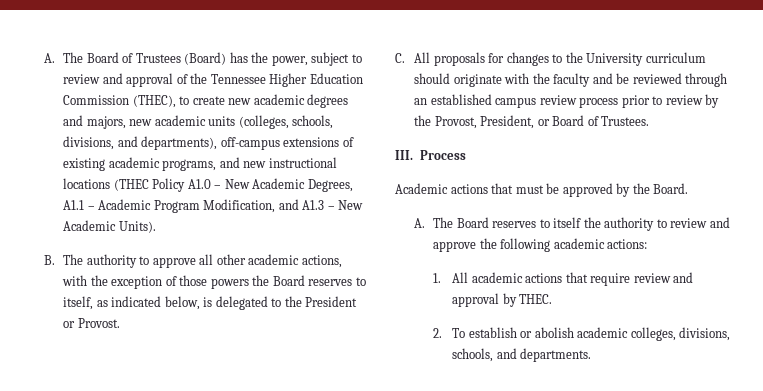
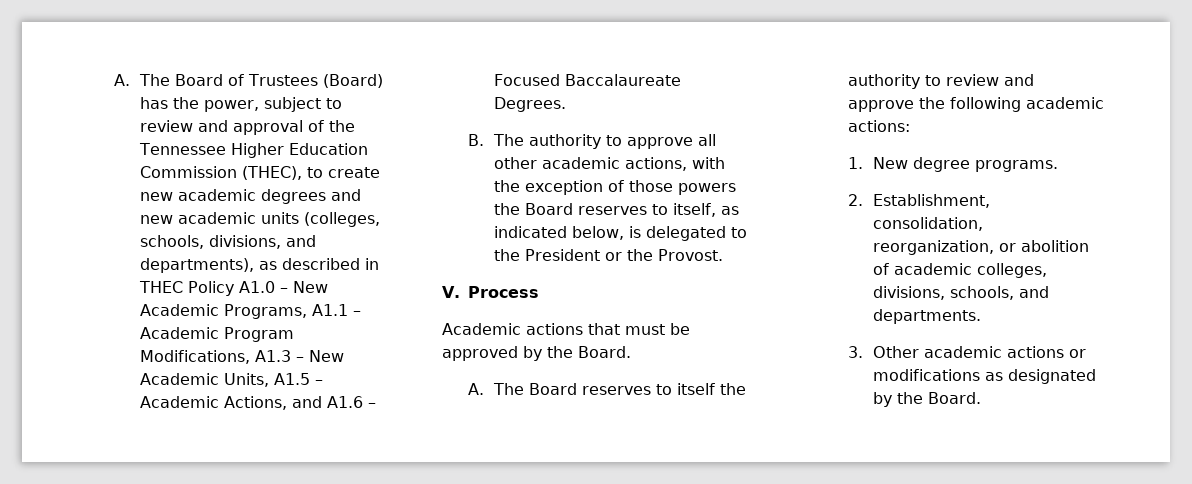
[86,116,126,129] majors, -> (361, 195) none
[220,137,354,150] [63,157,337,171] [63,178,149,191] off-campus extensions of existing academic programs, and new instructional locations (THEC -> [258,258,379,270] [138,281,183,293] as described in THEC
[307,179,353,192] Degrees, -> [223,304,307,319] Programs,
[203,199,299,213] Modification, and -> [139,350,250,364] Modifications,
[118,221,156,233] Units). -> [223,373,323,387] [139,396,376,410] [493,74,681,86] [493,97,566,112] Units, A1.5 – Academic Actions, and A1.6 – Focused Baccalaureate Degrees.
(76, 324) none -> [626,249,653,261] the
[395,52,706,66] [414,73,728,87] [414,94,720,108] [414,115,650,129] [395,150,413,160] C. All proposals for changes to the University curriculum should originate with the faculty and be reviewed through an established campus review process prior to review by the Provost, President, or Board of Trustees. // III. -> [442,286,460,298] V.
[452,272,694,286] [452,293,553,307] [433,327,574,338] All academic actions that require review and approval by THEC. // 2. To establish or abolish -> [873,157,1059,172] [847,194,991,208] [873,217,984,231] [873,240,1090,255] [873,263,890,275] New degree programs. // 2. Establishment, consolidation, reorganization, or abolition of
(592, 355) none -> [847,346,1087,358] [873,369,1097,384] [873,392,982,407] // 3. Other academic actions or modifications as designated by the Board.

